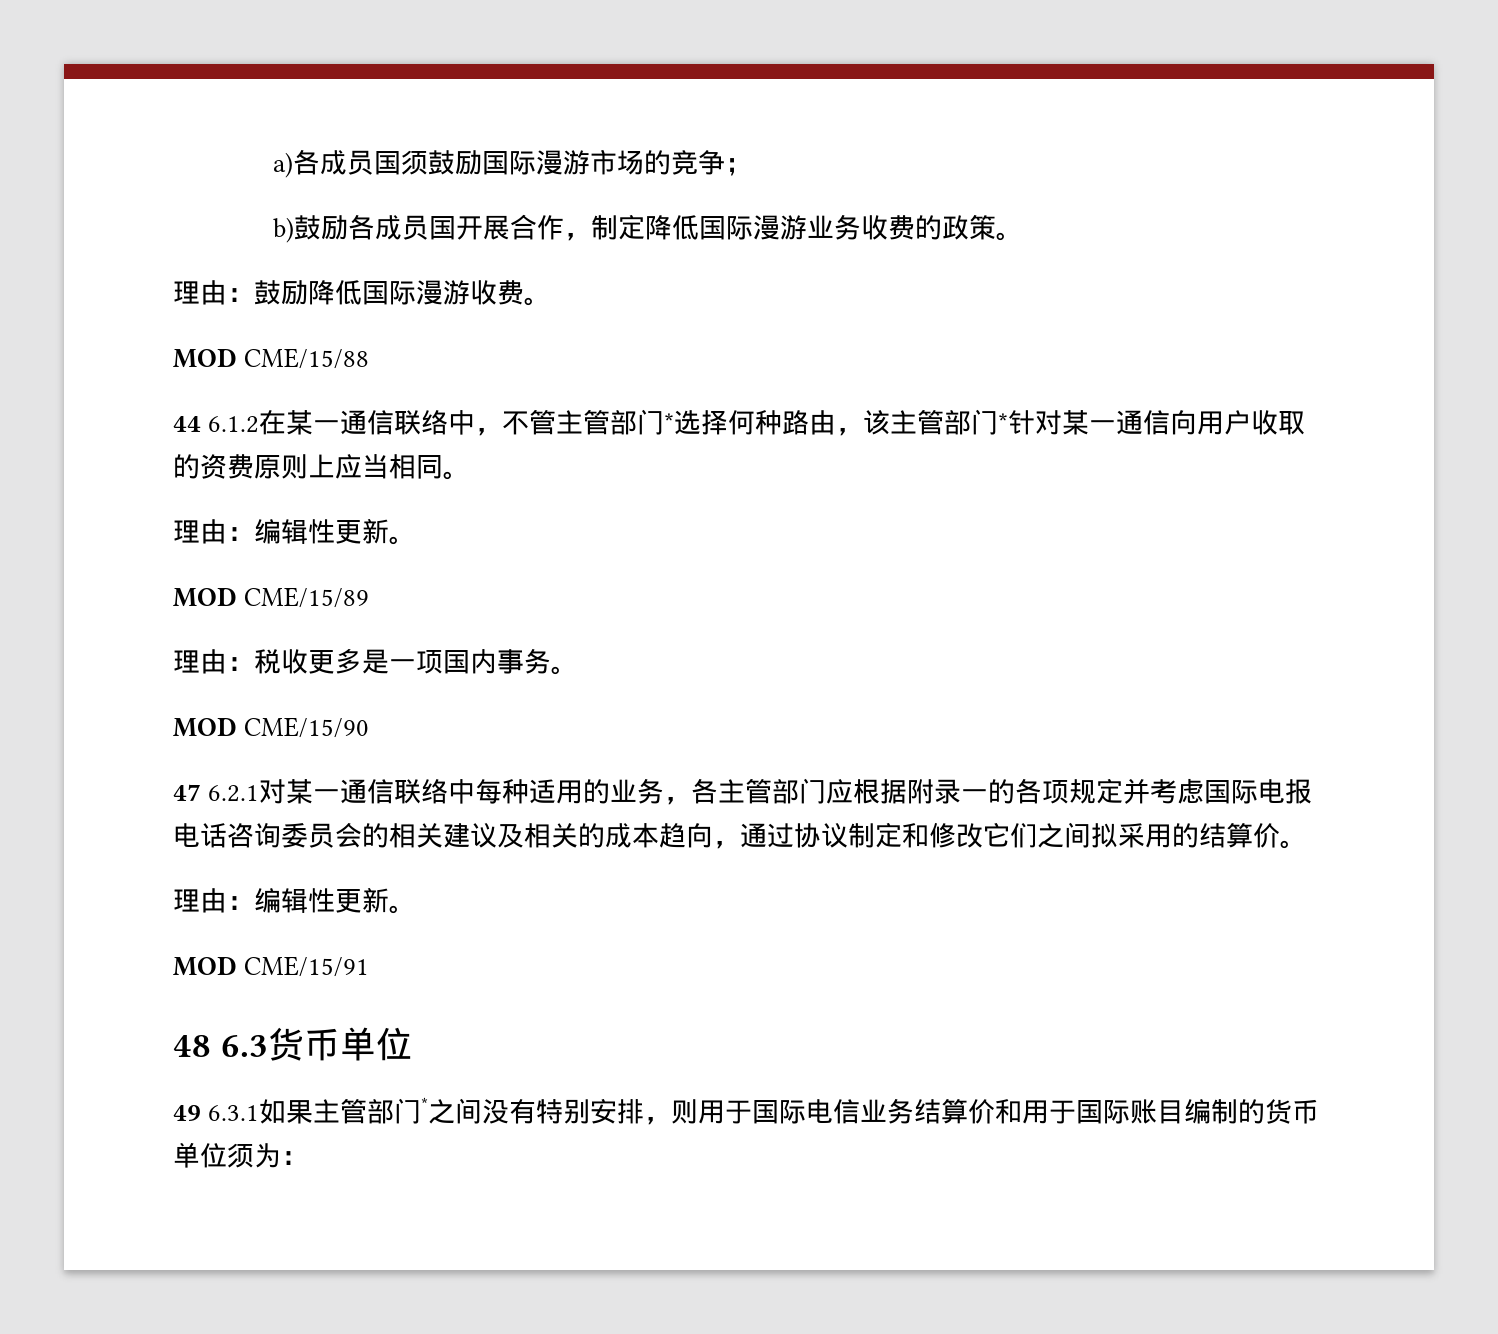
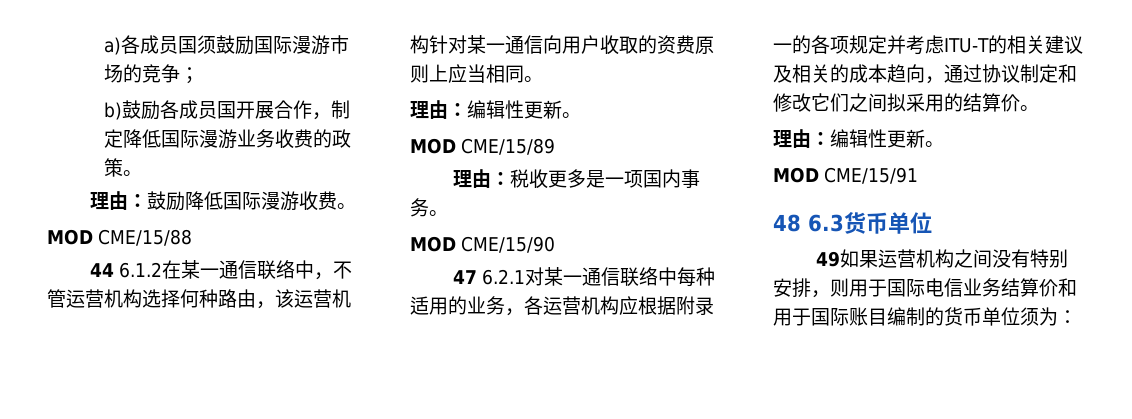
[556,409,675,435] 主管部门* -> [66,289,142,308] 运营机构
[890,409,1009,435] 主管部门* -> [294,289,351,308] [410,35,429,54] 运营机构
[718,778,827,804] 主管部门 -> [543,296,619,315] 运营机构
[1204,779,1313,804] [173,822,362,848] 国际电报电话咨询委员会 -> [944,38,989,53] ITU-T
[208,1097,429,1124] 6.3.1如果主管部门* -> [840,249,955,268] 如果运营机构

